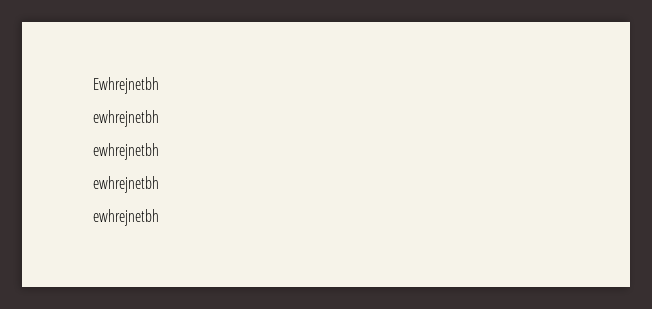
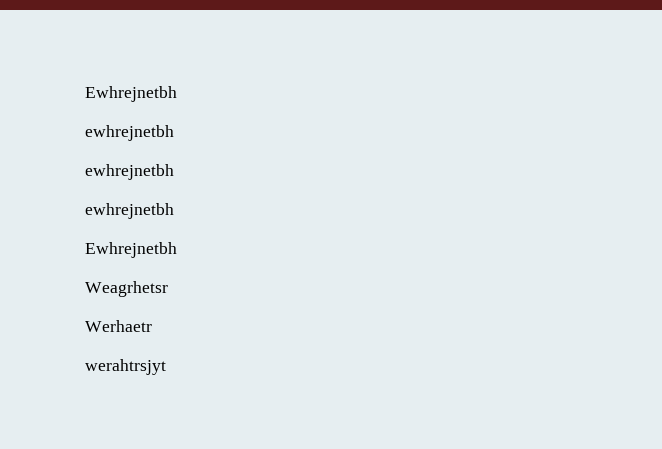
[93,209,159,226] ewhrejnetbh -> [85,242,177,258] [85,281,168,297] [85,320,152,332] [85,359,166,375] Ewhrejnetbh // Weagrhetsr // Werhaetr // werahtrsjyt

